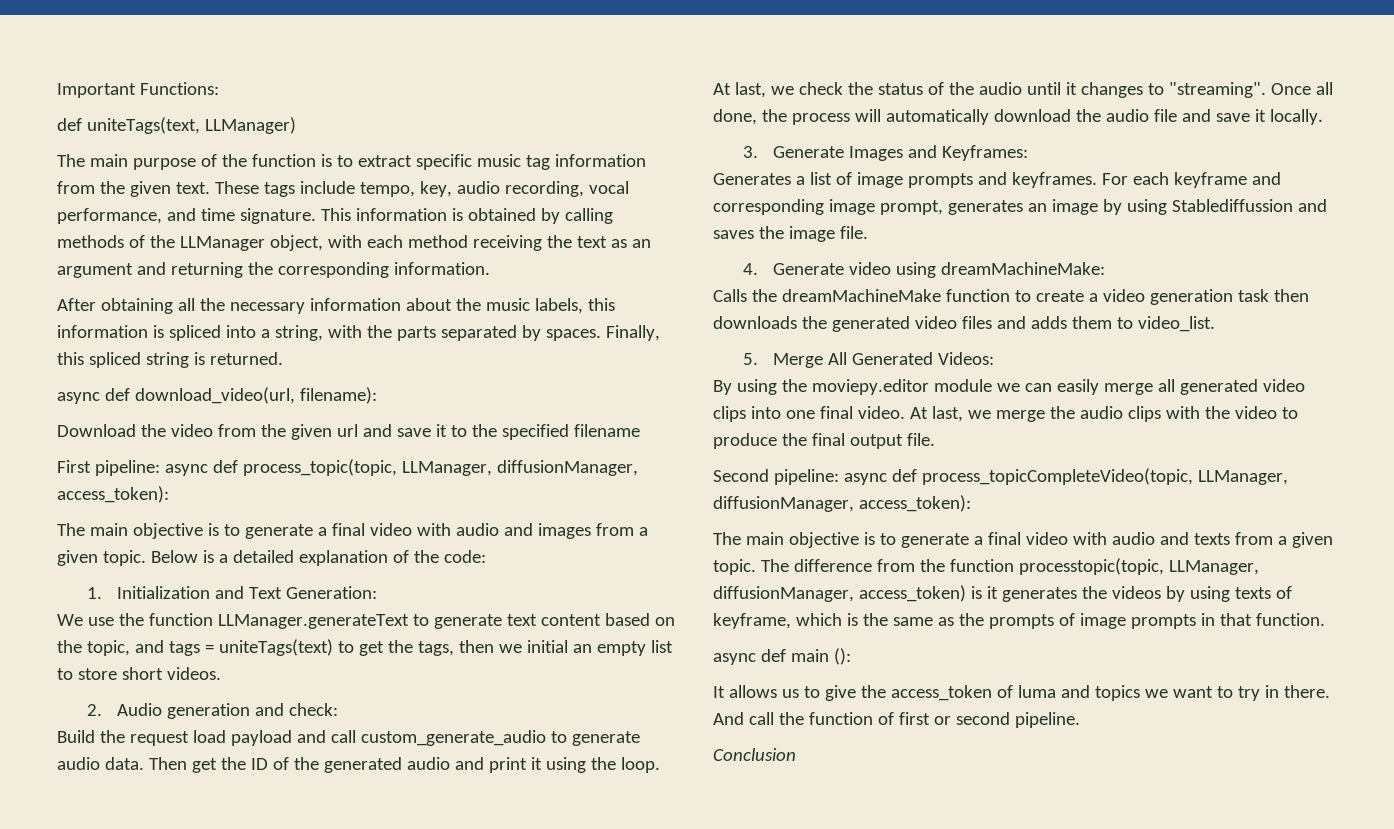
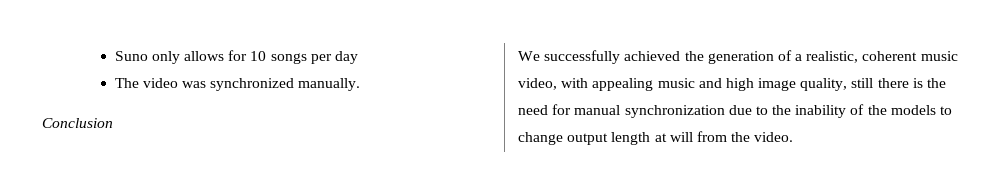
[57,82,219,98] [57,117,296,134] [57,154,646,170] [57,181,629,197] [57,208,613,224] [57,235,651,251] [57,262,490,278] [57,298,615,314] [57,325,660,341] [57,352,283,368] [57,387,377,404] [57,424,640,440] [57,459,638,476] [57,486,169,503] [57,523,648,539] [57,550,486,566] [87,586,378,599] [57,613,675,629] [57,639,673,656] [57,667,221,680] [87,703,339,719] [57,730,640,746] [57,757,660,773] [713,82,1333,98] [713,109,1323,125] [743,145,1029,161] [713,172,1281,188] [713,199,1327,215] [713,226,868,242] [743,262,1106,278] [713,289,1309,305] [713,316,1215,332] [743,352,995,368] [713,379,1305,395] [713,406,1298,422] [713,433,935,449] [713,468,1288,485] [713,495,971,512] [713,532,1333,548] [713,558,1259,575] [713,585,1292,602] [713,613,1325,629] [713,648,851,665] [713,685,1330,701] [713,712,1080,728] [713,748,796,761] Important Functions: // def uniteTags(text, LLManager) // The main purpose of the function is to extract specific music tag information from the given text. These tags include tempo, key, audio recording, vocal performance, and time signature. This information is obtained by calling methods of the LLManager object, with each method receiving the text as an argument and returning the corresponding information. // After obtaining all the necessary information about the music labels, this information is spliced into a string, with the parts separated by spaces. Finally, this spliced string is returned. // async def download_video(url, filename): // Download the video from the given url and save it to the specified filename // First pipeline: async def process_topic(topic, LLManager, diffusionManager, access_token): // The main objective is to generate a final video with audio and images from a given topic. Below is a detailed explanation of the code: // 1. Initialization and Text Generation: // We use the function LLManager.generateText to generate text content based on the topic, and tags = uniteTags(text) to get the tags, then we initial an empty list to store short videos. // 2. Audio generation and check: // Build the request load payload and call custom_generate_audio to generate audio data. Then get the ID of the generated audio and print it using the loop. At last, we check the status of the audio until it changes to "streaming". Once all done, the process will automatically download the audio file and save it locally. // 3. Generate Images and Keyframes: // Generates a list of image prompts and keyframes. For each keyframe and corresponding image prompt, generates an image by using Stablediffussion and saves the image file. // 4. Generate video using dreamMachineMake: // Calls the dreamMachineMake function to create a video generation task then downloads the generated video files and adds them to video_list. // 5. Merge All Generated Videos: // By using the moviepy.editor module we can easily merge all generated video clips into one final video. At last, we merge the audio clips with the video to produce the final output file. // Second pipeline: async def process_topicCompleteVideo(topic, LLManager, diffusionManager, access_token): // The main objective is to generate a final video with audio and texts from a given topic. The difference from the function processtopic(topic, LLManager, diffusionManager, access_token) is it generates the videos by using texts of keyframe, which is the same as the prompts of image prompts in that function. // async def main (): // It allows us to give the access_token of luma and topics we want to try in there. And call the function of first or second pipeline. // Conclusion -> [114,50,358,64] [114,78,361,91] [42,118,113,128] [518,50,958,64] [518,78,947,91] [518,104,953,118] [518,131,794,145] Suno only allows for 10 songs per day // The video was synchronized manually. // Conclusion // We successfully achieved the generation of a realistic, coherent music video, with appealing music and high image quality, still there is the need for manual synchronization due to the inability of the models to change output length at will from the video.

